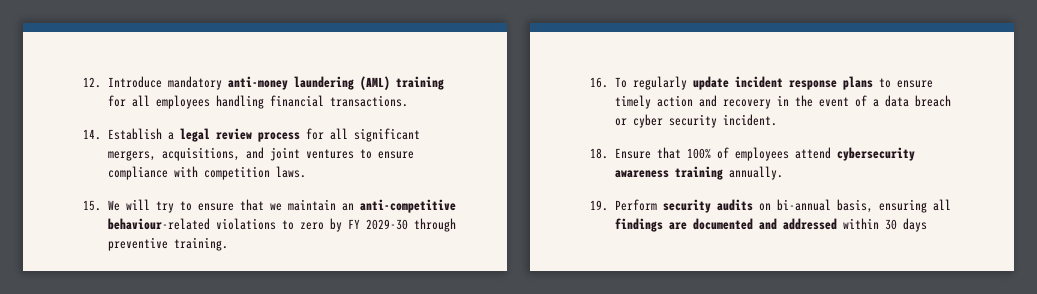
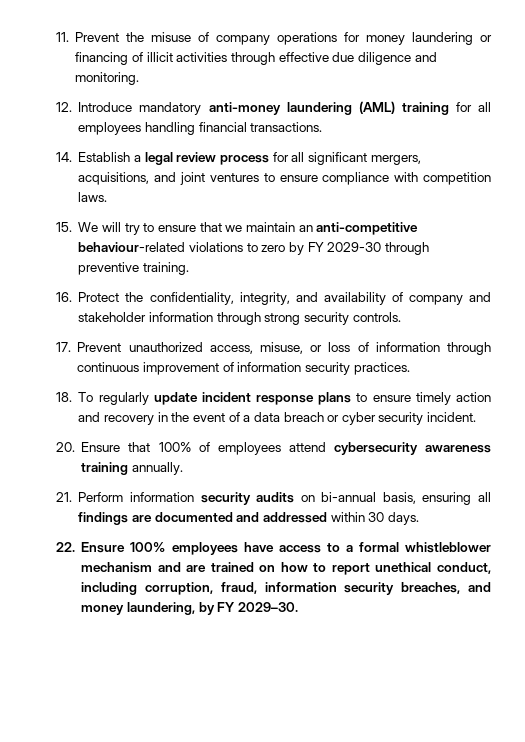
(82, 82) none -> [55,32,492,45] [75,52,437,65] [75,72,140,85] 11. Prevent the misuse of company operations for money laundering or financing of illicit activities through effective due diligence and monitoring. //
(608, 82) none -> [78,292,491,305] [78,312,401,325] [55,342,491,355] [77,362,410,375] [55,392,72,402] Protect the confidentiality, integrity, and availability of company and stakeholder information through strong security controls. // 17. Prevent unauthorized access, misuse, or loss of information through continuous improvement of information security practices. // 18.
[589,148,608,159] 18. -> [55,442,75,452] 20.
[589,199,657,211] 19. Perform -> [55,492,194,502] 21. Perform information
[902,218,927,232] days -> [387,512,419,525] [55,542,491,555] [81,562,491,575] [81,582,492,595] [81,602,298,615] days. // 22. Ensure 100% employees have access to a formal whistleblower mechanism and are trained on how to report unethical conduct, including corruption, fraud, information security breaches, and money laundering, by FY 2029–30.

